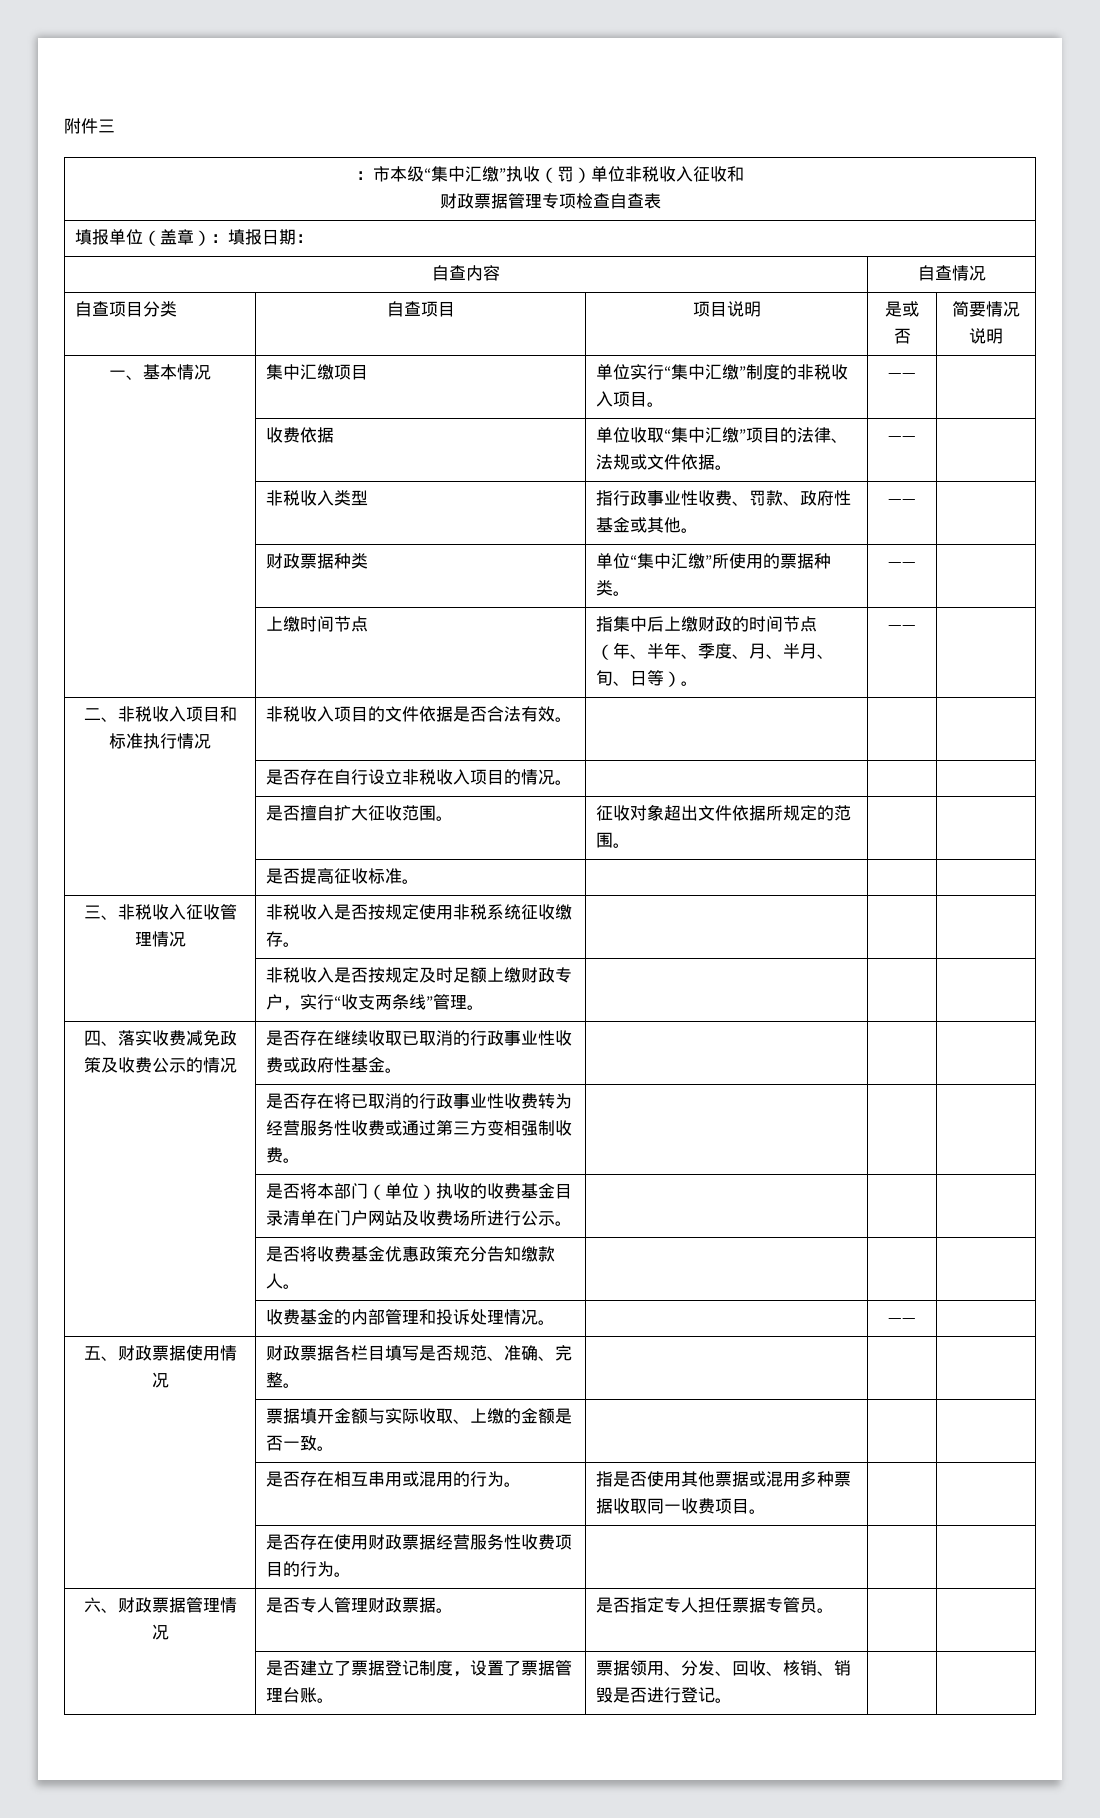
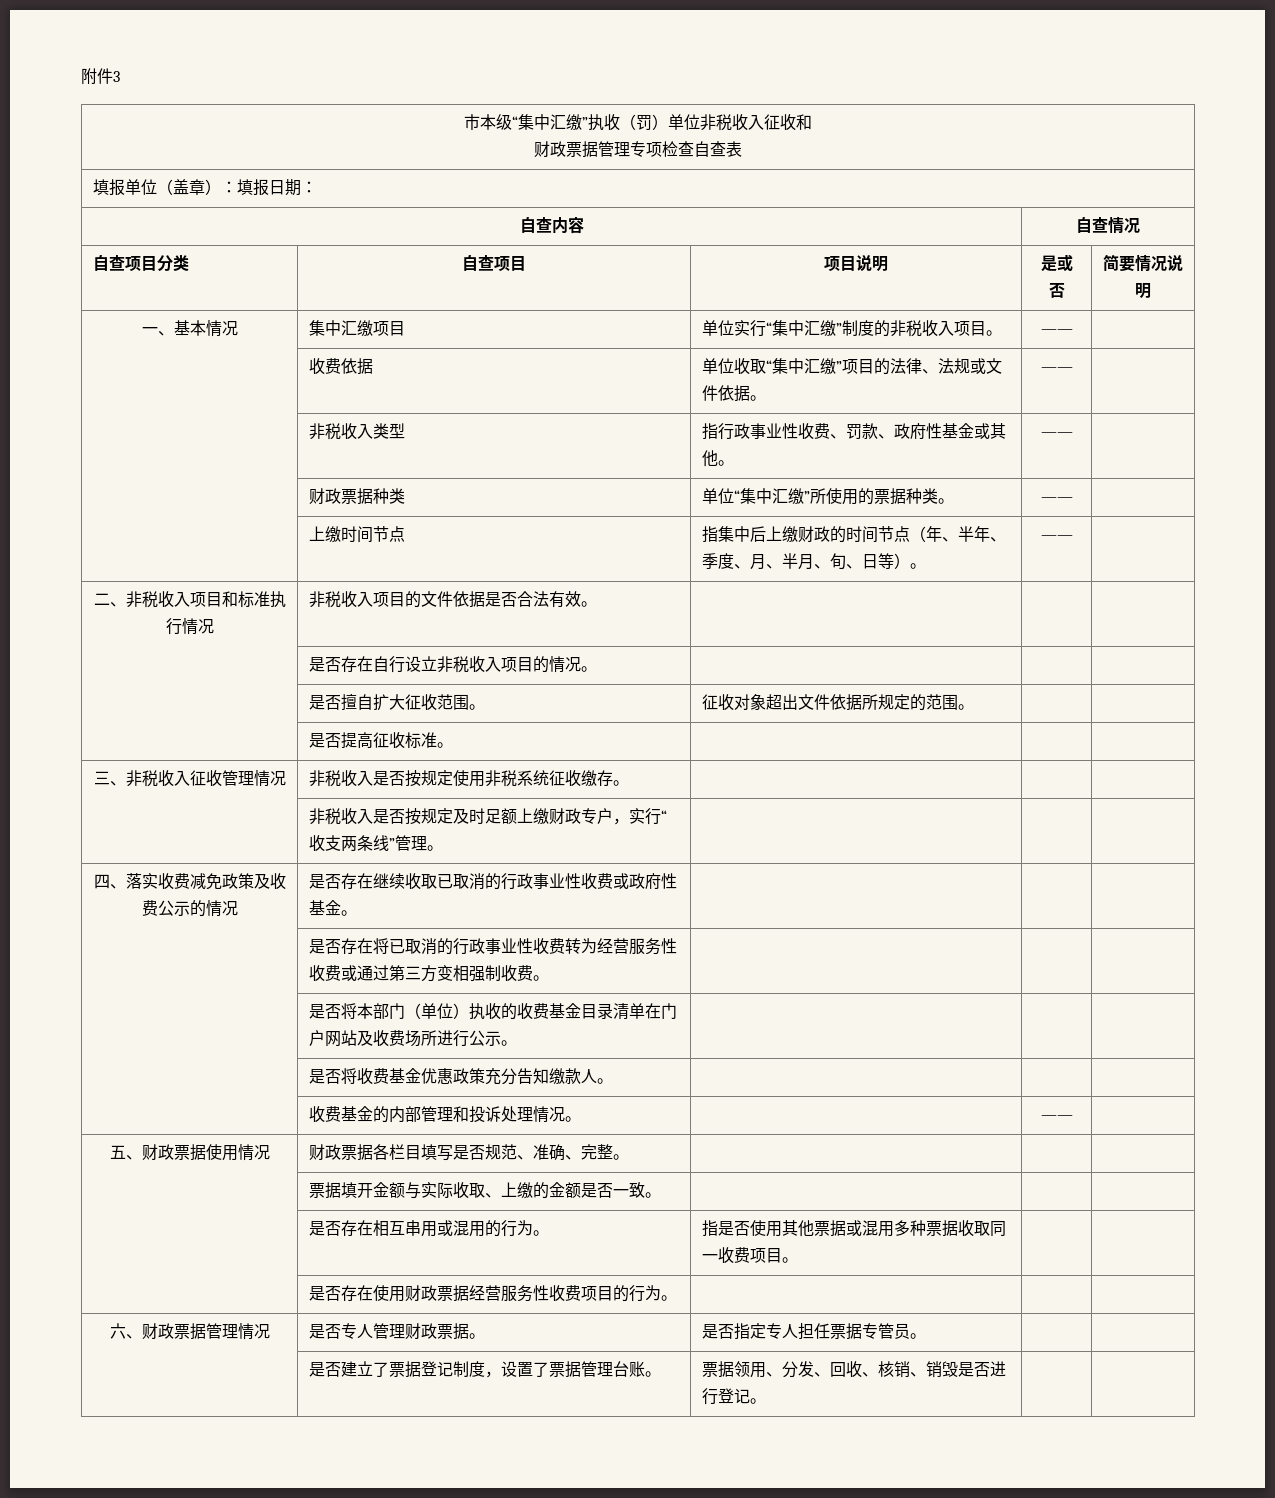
[98,119,115,133] [356,171,373,180] 三 // ： -> [113,71,120,82] 3 //

